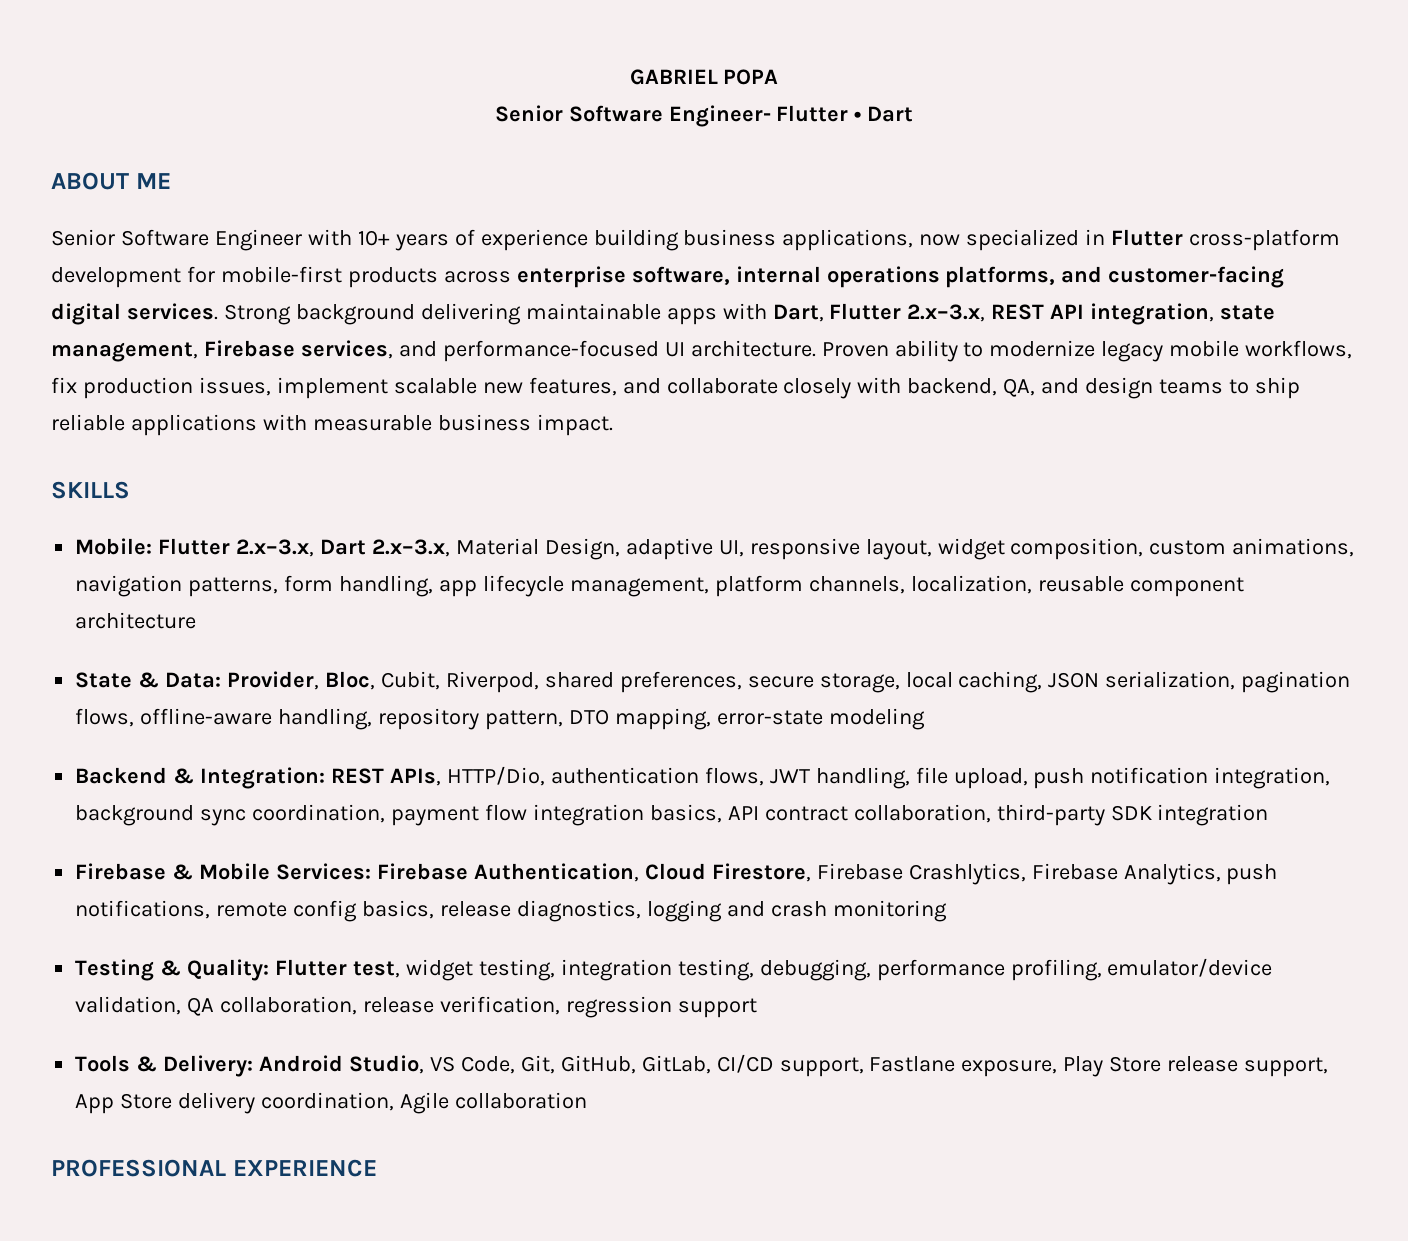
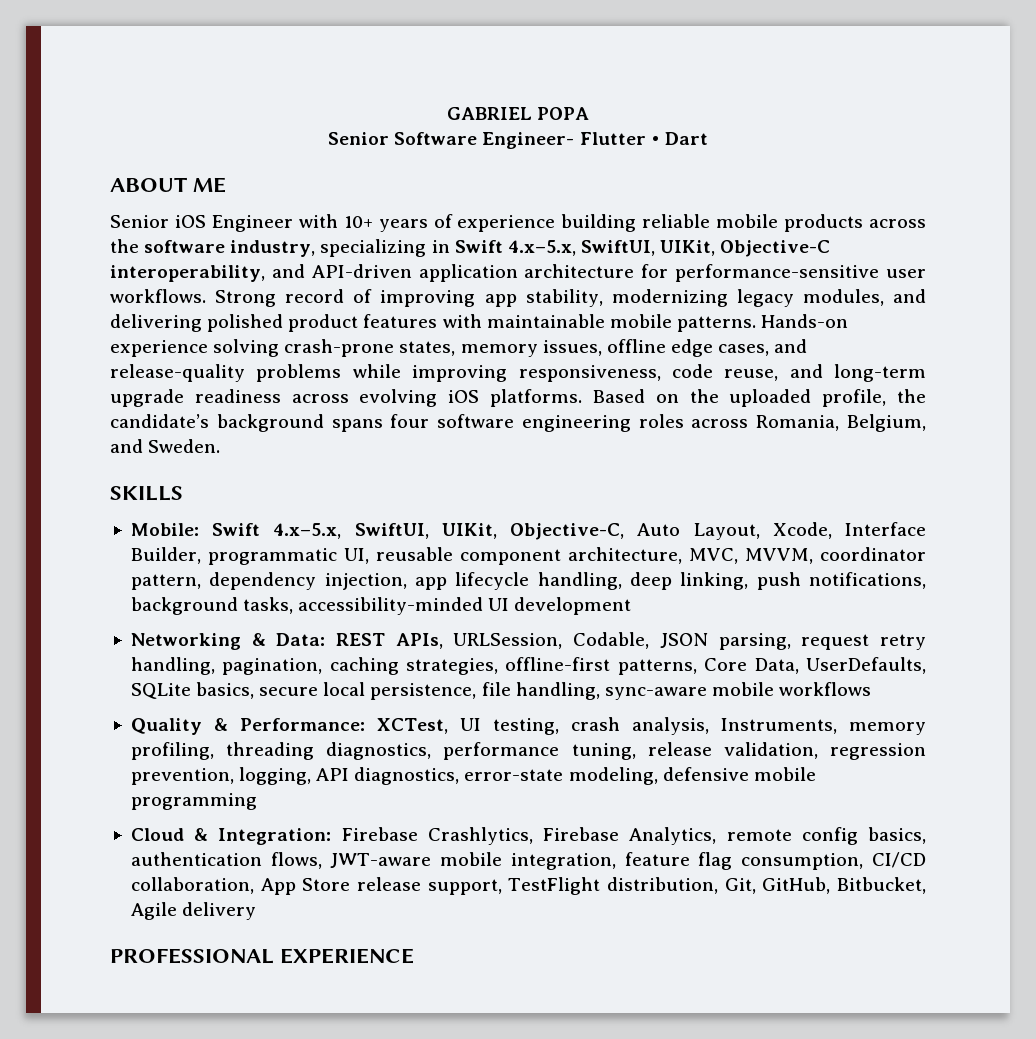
[120,229,209,246] Software -> [174,215,206,228] iOS
[683,229,1341,251] [51,266,1285,288] [51,303,1276,325] [51,340,1353,362] [51,377,1300,399] [51,414,613,436] [51,481,130,499] [75,538,1355,560] [75,575,1244,597] [75,612,197,629] [75,671,1351,693] [75,708,925,730] [75,766,1331,789] [75,804,1269,826] [75,863,811,882] business applications, now specialized in Flutter cross-platform development for mobile-first products across enterprise software, internal operations platforms, and customer-facing digital services. Strong background delivering maintainable apps with Dart, Flutter 2.x–3.x, REST API integration, state management, Firebase services, and performance-focused UI architecture. Proven ability to modernize legacy mobile workflows, fix production issues, implement scalable new features, and collaborate closely with backend, QA, and design teams to ship reliable applications with measurable business impact. // SKILLS // Mobile: Flutter 2.x–3.x, Dart 2.x–3.x, Material Design, adaptive UI, responsive layout, widget composition, custom animations, navigation patterns, form handling, app lifecycle management, platform channels, localization, reusable component architecture // State & Data: Provider, Bloc, Cubit, Riverpod, shared preferences, secure storage, local caching, JSON serialization, pagination flows, offline-aware handling, repository pattern, DTO mapping, error-state modeling // Backend & Integration: REST APIs, HTTP/Dio, authentication flows, JWT handling, file upload, push notification integration, background sync coordination, payment flow integration basics, API contract collaboration, third-party SDK integration // Firebase & Mobile Services: Firebase Authentication, Cloud Firestore, -> [642,214,926,232] [110,239,831,257] [110,264,927,282] [110,289,927,307] [110,314,849,332] [110,339,808,357] [110,364,926,382] [110,389,927,407] [110,414,927,432] [110,439,221,453] [110,486,183,501] [130,522,927,540] [130,547,927,565] [130,572,926,590] [130,597,632,615] [130,632,927,650] [130,657,927,675] [130,682,872,700] [130,717,927,735] [130,742,926,760] [130,767,816,785] [130,793,257,810] [130,828,332,845] reliable mobile products across the software industry, specializing in Swift 4.x–5.x, SwiftUI, UIKit, Objective-C interoperability, and API-driven application architecture for performance-sensitive user workflows. Strong record of improving app stability, modernizing legacy modules, and delivering polished product features with maintainable mobile patterns. Hands-on experience solving crash-prone states, memory issues, offline edge cases, and release-quality problems while improving responsiveness, code reuse, and long-term upgrade readiness across evolving iOS platforms. Based on the uploaded profile, the candidate’s background spans four software engineering roles across Romania, Belgium, and Sweden. // SKILLS // Mobile: Swift 4.x–5.x, SwiftUI, UIKit, Objective-C, Auto Layout, Xcode, Interface Builder, programmatic UI, reusable component architecture, MVC, MVVM, coordinator pattern, dependency injection, app lifecycle handling, deep linking, push notifications, background tasks, accessibility-minded UI development // Networking & Data: REST APIs, URLSession, Codable, JSON parsing, request retry handling, pagination, caching strategies, offline-first patterns, Core Data, UserDefaults, SQLite basics, secure local persistence, file handling, sync-aware mobile workflows // Quality & Performance: XCTest, UI testing, crash analysis, Instruments, memory profiling, threading diagnostics, performance tuning, release validation, regression prevention, logging, API diagnostics, error-state modeling, defensive mobile programming // Cloud & Integration:
[1226,864,1278,885] [75,900,211,919] push notifications, -> (717, 836) none
[439,900,947,922] [75,958,1273,981] [75,996,757,1018] [75,1054,1329,1077] [75,1092,587,1114] release diagnostics, logging and crash monitoring // Testing & Quality: Flutter test, widget testing, integration testing, debugging, performance profiling, emulator/device validation, QA collaboration, release verification, regression support // Tools & Delivery: Android Studio, VS Code, Git, GitHub, GitLab, CI/CD support, Fastlane exposure, Play Store release support, App Store delivery coordination, Agile collaboration -> [130,852,927,870] [130,877,926,895] [130,902,257,920] authentication flows, JWT-aware mobile integration, feature flag consumption, CI/CD collaboration, App Store release support, TestFlight distribution, Git, GitHub, Bitbucket, Agile delivery

